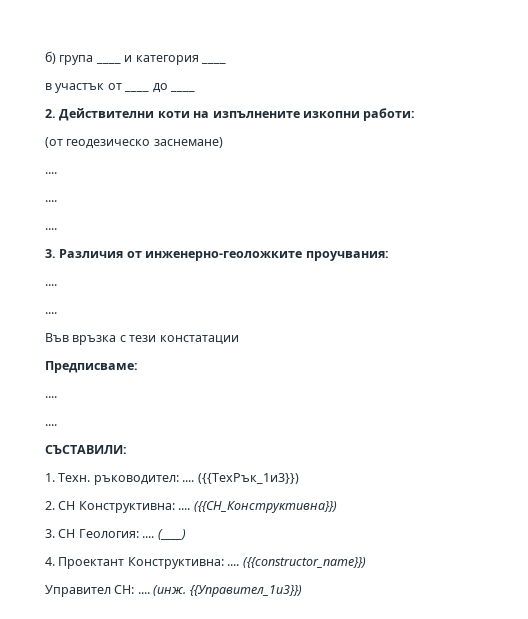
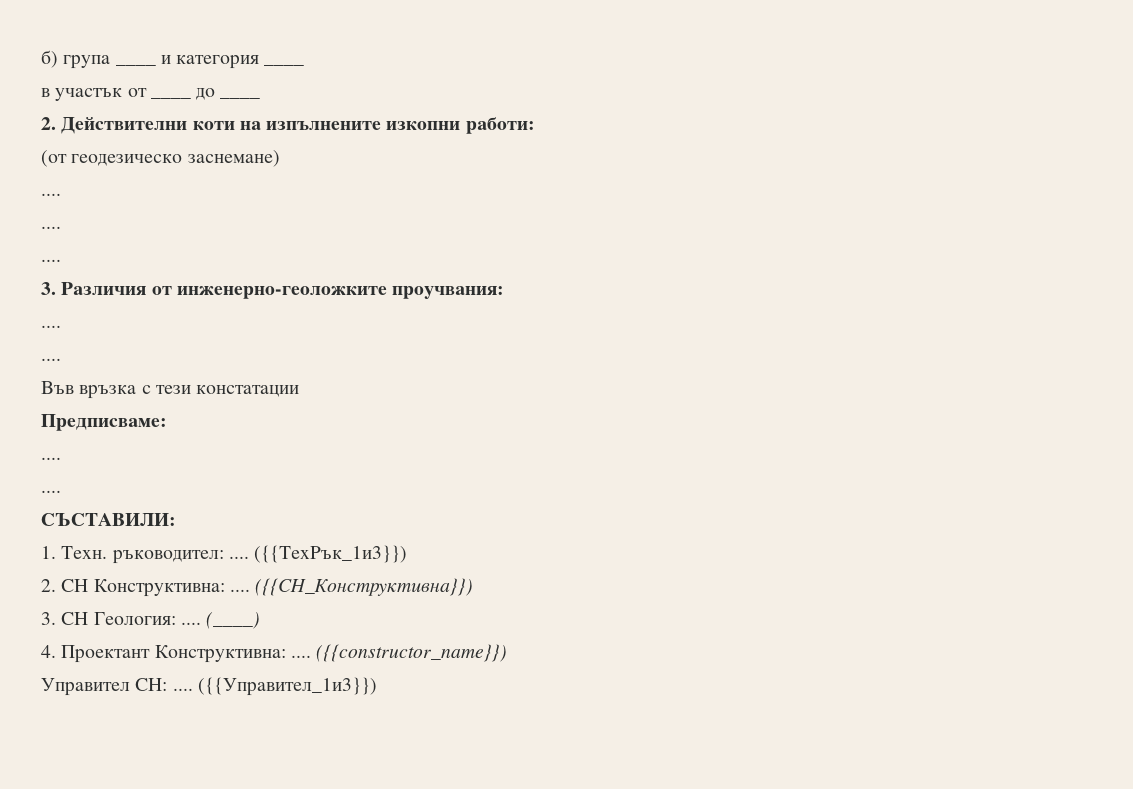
[153,585,302,597] (инж. {{Управител_1и3}}) -> [197,677,377,696] ({{Управител_1и3}})

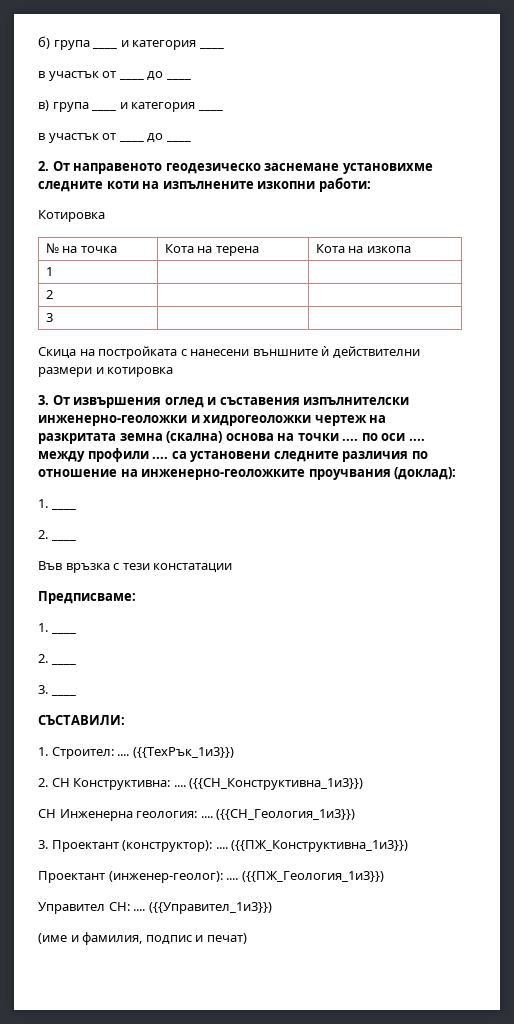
[41,117,188,134] 2. Действителни -> [38,100,117,112] [119,102,223,112] [38,133,117,143] [118,133,191,143] [38,161,433,174] [38,181,103,192] в) група ____ и категория ____ // в участък от ____ до ____ // 2. От направеното геодезическо заснемане установихме следните
[41,150,280,167] [41,193,61,196] [41,226,61,229] [41,259,61,262] [41,282,505,299] [41,325,61,328] [41,358,61,361] (от геодезическо заснемане) // .... // .... // .... // 3. Различия от инженерно-геоложките проучвания: // .... // .... -> [38,210,105,222] [45,243,117,253] [164,244,259,256] [315,244,411,253] [45,267,53,276] [45,290,53,299] [45,313,53,322] [38,346,420,359] [38,367,174,377] [38,395,410,408] [38,415,387,426] [38,431,425,444] [38,448,428,462] [38,467,457,480] [38,499,48,508] [50,508,76,510] [38,530,48,539] [50,539,76,541] Котировка // № на точка | Кота на терена | Кота на изкопа // 1 | | // 2 | | // 3 | | // Скица на постройката с нанесени външните ѝ действителни размери и котировка // 3. От извършения оглед и съставения изпълнителски инженерно-геоложки и хидрогеоложки чертеж на разкритата земна (скална) основа на точки .... по оси .... между профили .... са установени следните различия по отношение на инженерно-геоложките проучвания (доклад): // 1. ____ // 2. ____
[41,457,61,460] [41,490,61,493] .... // .... -> [38,623,48,632] [50,632,76,634] [38,654,48,663] [50,663,76,665] [38,685,48,694] [50,694,76,696] 1. ____ // 2. ____ // 3. ____
[61,546,224,564] Техн. ръководител: -> [51,747,114,759] Строител:
[255,578,474,596] [41,612,261,629] [41,644,508,663] [41,677,377,696] ({{СН_Конструктивна}}) // 3. СН Геология: .... (____) // 4. Проектант Конструктивна: .... ({{constructor_name}}) // Управител СН: .... ({{Управител_1и3}}) -> [189,778,364,790] [38,809,356,821] [38,840,409,852] [38,871,384,883] [38,902,272,914] [38,932,247,945] ({{СН_Конструктивна_1и3}}) // СН Инженерна геология: .... ({{СН_Геология_1и3}}) // 3. Проектант (конструктор): .... ({{ПЖ_Конструктивна_1и3}}) // Проектант (инженер-геолог): .... ({{ПЖ_Геология_1и3}}) // Управител СН: .... ({{Управител_1и3}}) // (име и фамилия, подпис и печат)

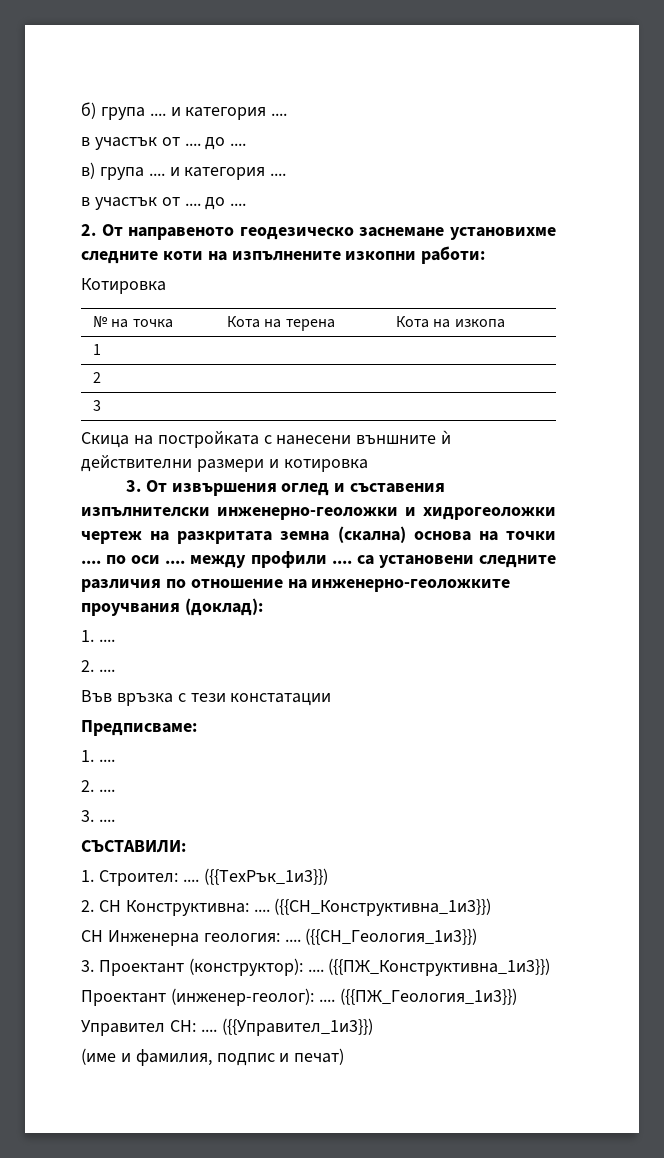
[92,47,118,49] [120,40,224,50] [38,71,117,81] [118,71,191,81] ____ и категория ____ // в участък от ____ до ____ -> [149,107,288,120] [81,137,247,150] .... и категория .... // в участък от .... до ....
[91,109,117,111] [119,102,223,112] [38,133,117,143] [118,133,191,143] ____ и категория ____ // в участък от ____ до ____ -> [148,167,287,180] [81,197,247,210] .... и категория .... // в участък от .... до ....
[50,508,76,510] [38,530,48,539] [50,539,76,541] ____ // 2. ____ -> [98,639,115,642] [81,660,115,672] .... // 2. ....
[50,632,76,634] [38,654,48,663] [50,663,76,665] [38,685,48,694] [50,694,76,696] ____ // 2. ____ // 3. ____ -> [98,759,115,762] [81,780,115,792] [81,810,115,822] .... // 2. .... // 3. ....

